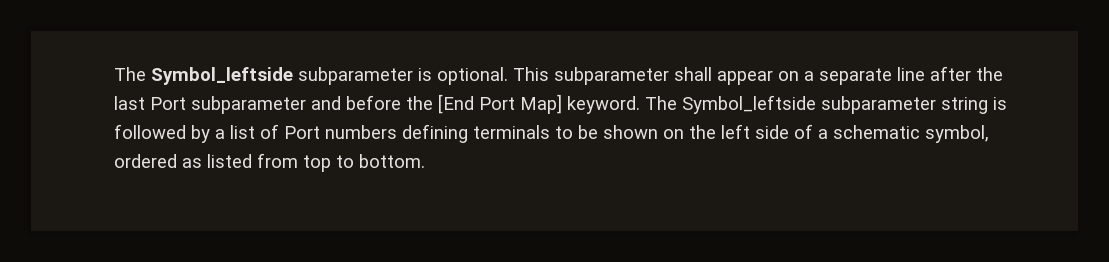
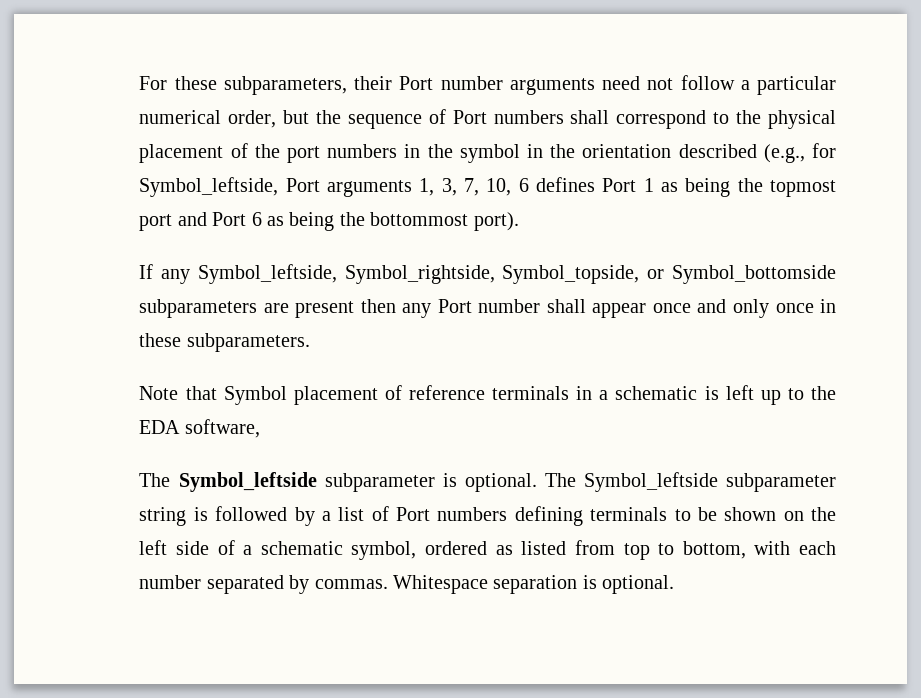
(113, 74) none -> [139,75,836,95] [139,109,836,129] [139,143,836,163] [139,177,836,197] [139,212,519,231] [139,264,836,284] [139,299,836,318] [139,333,310,352] [139,385,836,405] [139,419,260,438] For these subparameters, their Port number arguments need not follow a particular numerical order, but the sequence of Port numbers shall correspond to the physical placement of the port numbers in the symbol in the orientation described (e.g., for Symbol_leftside, Port arguments 1, 3, 7, 10, 6 defines Port 1 as being the topmost port and Port 6 as being the bottommost port). // If any Symbol_leftside, Symbol_rightside, Symbol_topside, or Symbol_bottomside subparameters are present then any Port number shall appear once and only once in these subparameters. // Note that Symbol placement of reference terminals in a schematic is left up to the EDA software, //
[512,66,1003,85] [113,94,640,114] This subparameter shall appear on a separate line after the last Port subparameter and before the [End Port Map] keyword. -> (537, 482) none
[358,154,425,168] bottom. -> [682,541,836,559] [139,575,675,594] bottom, with each number separated by commas. Whitespace separation is optional.

